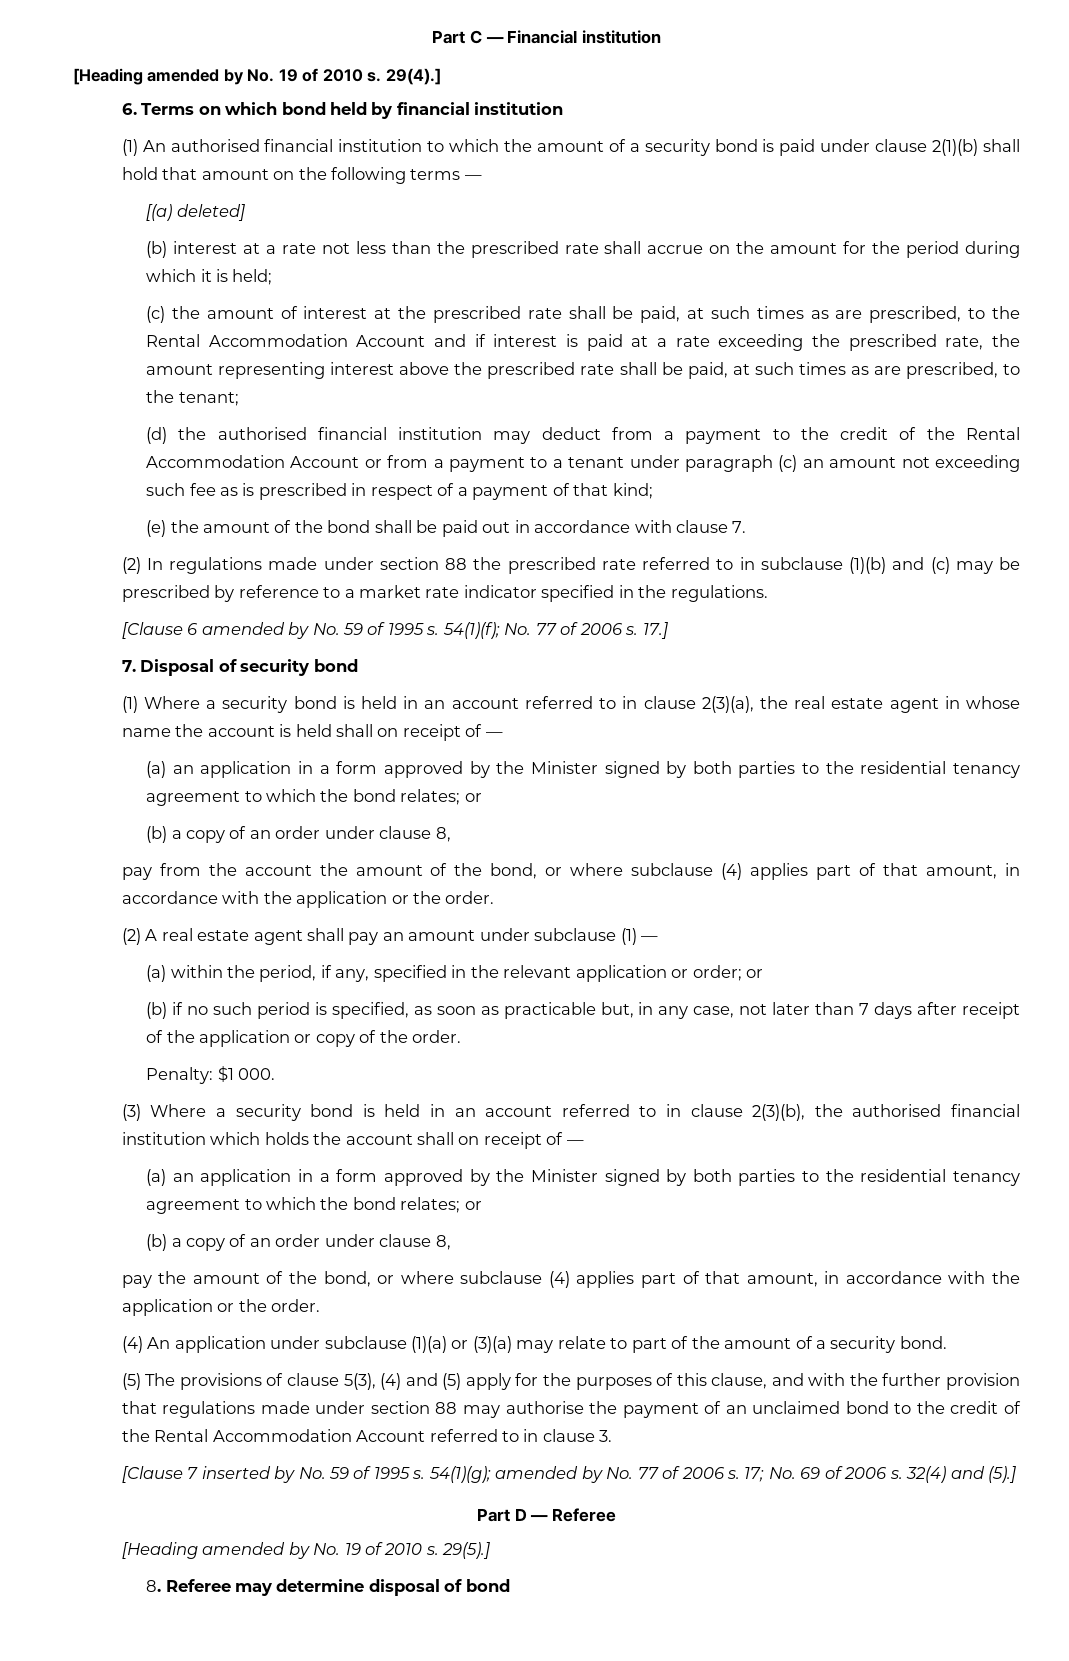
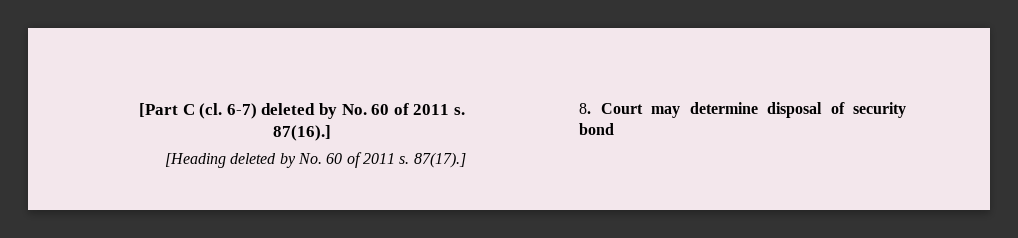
[432,30,661,44] [73,68,441,85] [121,102,564,119] [121,139,1021,156] [121,167,482,184] [146,204,245,221] [146,241,1020,258] [146,269,273,285] [146,306,1021,323] [146,334,1020,351] [146,362,1020,379] [146,390,239,406] [146,427,1020,444] [146,455,1020,472] [146,483,653,500] [146,520,747,537] [121,557,1020,574] [121,585,768,602] [121,622,668,639] [121,659,358,676] [121,696,1021,713] [121,724,503,741] [146,761,1021,778] [146,789,482,806] [146,826,451,843] [121,863,1021,880] [121,891,495,908] [121,928,659,945] [146,965,764,982] [146,1002,1021,1019] [146,1030,462,1047] [146,1066,276,1084] [121,1104,1021,1121] [121,1132,584,1149] [146,1169,1021,1186] [146,1197,482,1214] [146,1234,451,1251] [121,1271,1021,1288] [121,1299,321,1316] [121,1336,947,1353] [121,1373,1021,1390] [121,1401,1021,1418] [121,1429,613,1442] [121,1466,1017,1483] [477,1508,616,1522] [121,1542,491,1559] Part C — Financial institution // [Heading amended by No. 19 of 2010 s. 29(4).] // 6. Terms on which bond held by financial institution // (1) An authorised financial institution to which the amount of a security bond is paid under clause 2(1)(b) shall hold that amount on the following terms — // [(a) deleted] // (b) interest at a rate not less than the prescribed rate shall accrue on the amount for the period during which it is held; // (c) the amount of interest at the prescribed rate shall be paid, at such times as are prescribed, to the Rental Accommodation Account and if interest is paid at a rate exceeding the prescribed rate, the amount representing interest above the prescribed rate shall be paid, at such times as are prescribed, to the tenant; // (d) the authorised financial institution may deduct from a payment to the credit of the Rental Accommodation Account or from a payment to a tenant under paragraph (c) an amount not exceeding such fee as is prescribed in respect of a payment of that kind; // (e) the amount of the bond shall be paid out in accordance with clause 7. // (2) In regulations made under section 88 the prescribed rate referred to in subclause (1)(b) and (c) may be prescribed by reference to a market rate indicator specified in the regulations. // [Clause 6 amended by No. 59 of 1995 s. 54(1)(f); No. 77 of 2006 s. 17.] // 7. Disposal of security bond // (1) Where a security bond is held in an account referred to in clause 2(3)(a), the real estate agent in whose name the account is held shall on receipt of — // (a) an application in a form approved by the Minister signed by both parties to the residential tenancy agreement to which the bond relates; or // (b) a copy of an order under clause 8, // pay from the account the amount of the bond, or where subclause (4) applies part of that amount, in accordance with the application or the order. // (2) A real estate agent shall pay an amount under subclause (1) — // (a) within the period, if any, specified in the relevant application or order; or // (b) if no such period is specified, as soon as practicable but, in any case, not later than 7 days after receipt of the application or copy of the order. // Penalty: $1 000. // (3) Where a security bond is held in an account referred to in clause 2(3)(b), the authorised financial institution which holds the account shall on receipt of — // (a) an application in a form approved by the Minister signed by both parties to the residential tenancy agreement to which the bond relates; or // (b) a copy of an order under clause 8, // pay the amount of the bond, or where subclause (4) applies part of that amount, in accordance with the application or the order. // (4) An application under subclause (1)(a) or (3)(a) may relate to part of the amount of a security bond. // (5) The provisions of clause 5(3), (4) and (5) apply for the purposes of this clause, and with the further provision that regulations made under section 88 may authorise the payment of an unclaimed bond to the credit of the Rental Accommodation Account referred to in clause 3. // [Clause 7 inserted by No. 59 of 1995 s. 54(1)(g); amended by No. 77 of 2006 s. 17; No. 69 of 2006 s. 32(4) and (5).] // Part D — Referee // [Heading amended by No. 19 of 2010 s. 29(5).] -> [139,103,465,119] [273,125,331,141] [165,152,466,168] [Part C (cl. 6-7) deleted by No. 60 of 2011 s. 87(16).] // [Heading deleted by No. 60 of 2011 s. 87(17).]
[165,1579,231,1592] Referee -> [600,103,643,114] Court
(463, 1585) none -> [853,102,906,118] security

